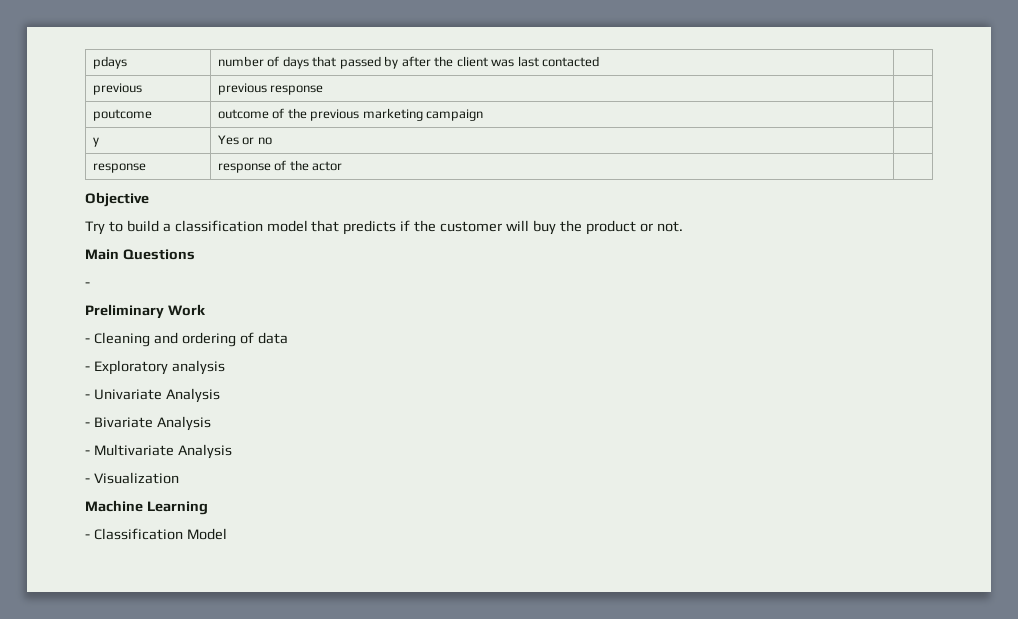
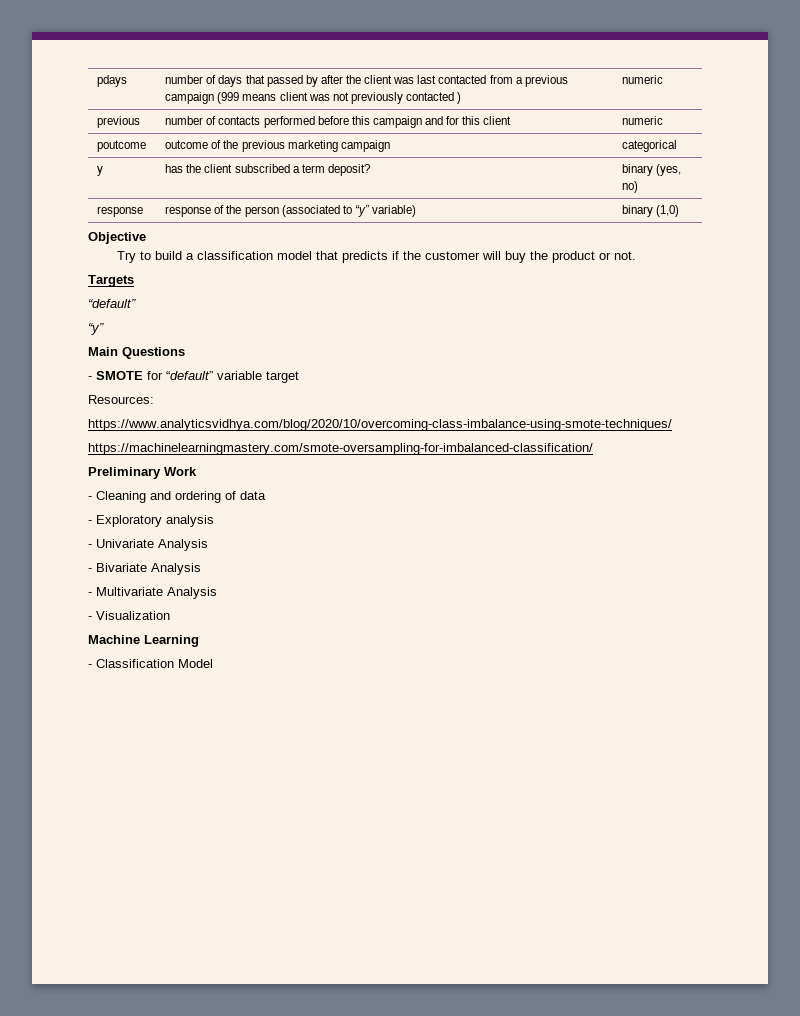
[92,83,142,95] [217,83,324,95] | // previous | previous response | -> [489,75,568,87] [165,92,462,104] [622,75,664,84] [97,116,141,128] [165,116,512,128] [622,116,664,125] from a previous campaign (999 means client was not previously contacted ) | numeric // previous | number of contacts performed before this campaign and for this client | numeric
(484, 115) none -> [622,140,678,152] categorical
[217,135,272,145] [92,163,146,173] [217,160,343,173] Yes or no | // response | response of the actor | -> [165,164,370,176] [622,164,682,176] [622,181,639,193] [97,206,144,217] [165,205,416,217] [622,205,680,217] has the client subscribed a term deposit? | binary (yes, no) // response | response of the person (associated to “y” variable) | binary (1,0)
(683, 226) none -> [88,275,134,287] [88,299,136,308] [88,323,104,335] // Targets // “default” // “y”
(90, 284) none -> [96,371,299,383] [88,395,154,404] [88,419,672,431] [88,443,593,455] SMOTE for “default” variable target // Resources: // https://www.analyticsvidhya.com/blog/2020/10/overcoming-class-imbalance-using-smote-techniques/ // https://machinelearningmastery.com/smote-oversampling-for-imbalanced-classification/

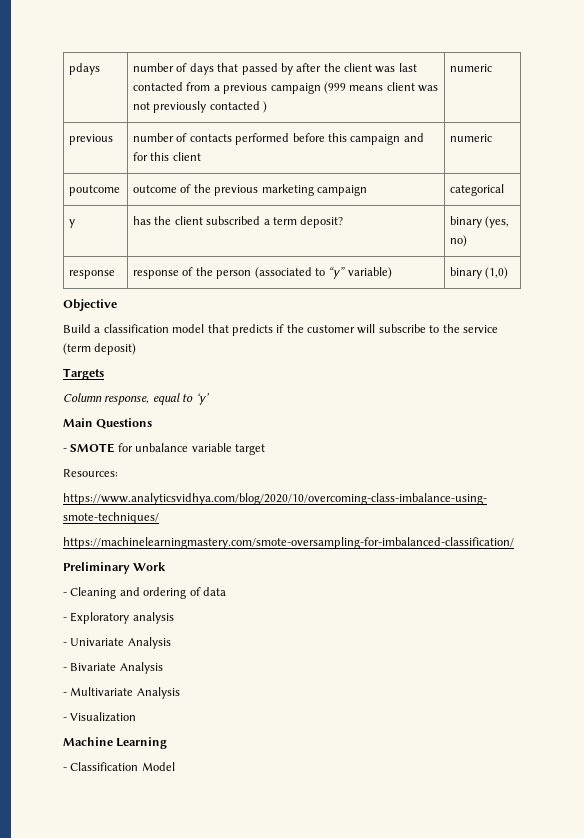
[117,251,183,263] Try to build -> [63,324,91,333] Build
[505,251,637,263] [88,275,134,287] [88,299,136,308] [88,323,104,335] buy the product or not. // Targets // “default” // “y” -> [378,324,498,333] [63,343,137,355] [63,368,104,380] [63,392,210,405] subscribe to the service (term deposit) // Targets // Column response, equal to ‘y’
[166,371,213,380] “default” -> [135,443,189,452] unbalance

